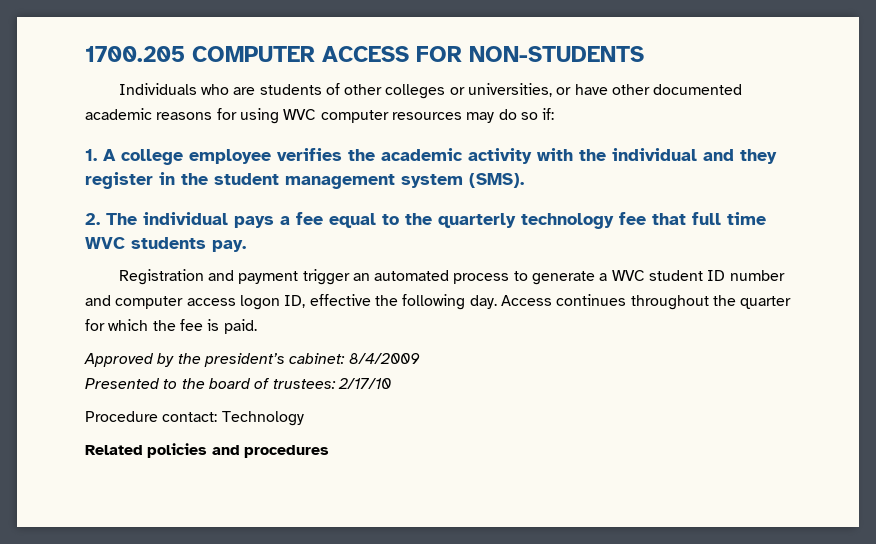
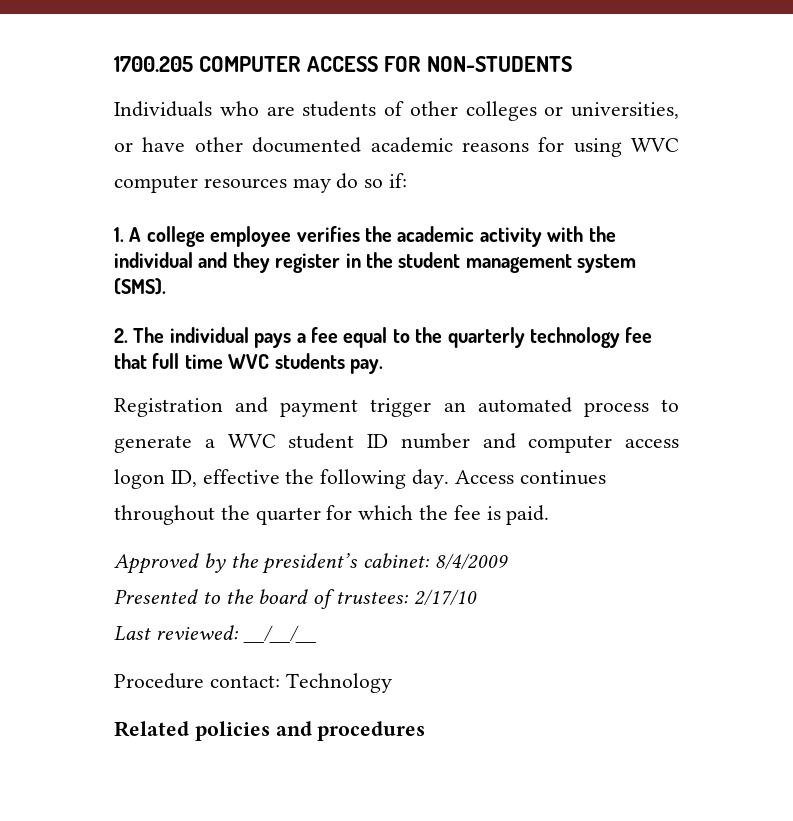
(391, 383) none -> [114,625,316,643] // Last reviewed: __/__/__

